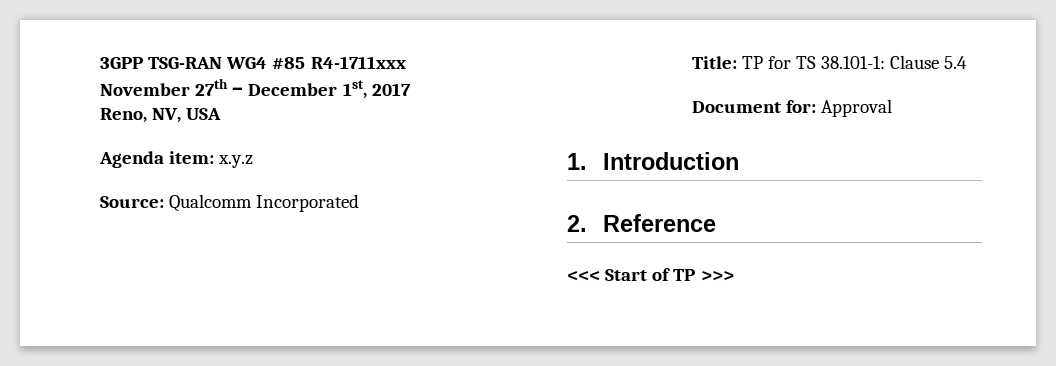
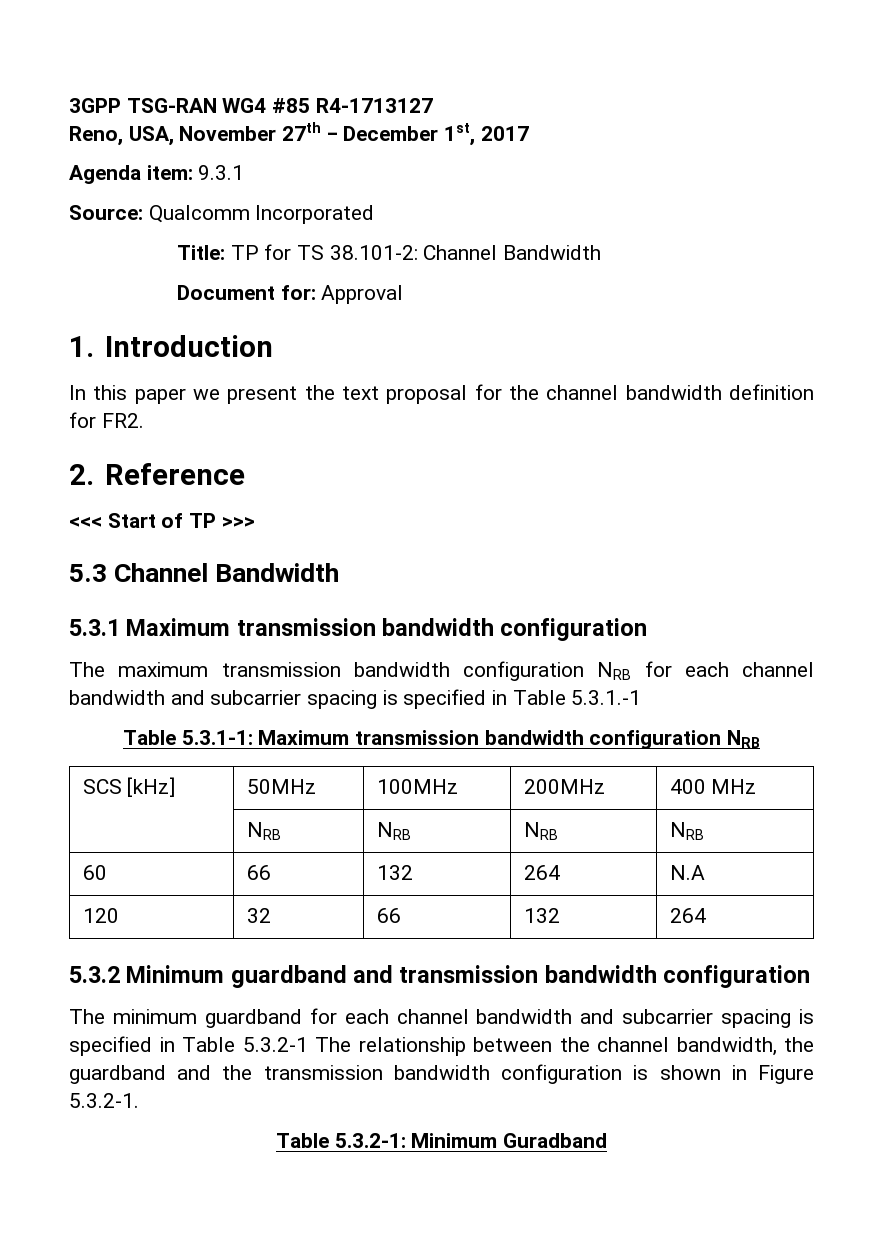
[310,56,406,69] R4-1711xxx // -> [315,98,433,113] [69,126,174,146] R4-1713127 // Reno, USA,
[100,108,222,123] // Reno, NV, USA -> (529, 133) none
[218,155,254,168] x.y.z -> [198,165,245,180] 9.3.1
[821,55,968,69] 38.101-1: Clause 5.4 -> [329,245,602,260] 38.101-2: Channel Bandwidth
(740, 161) none -> [69,384,814,404] [69,412,144,428] // In this paper we present the text proposal for the channel bandwidth definition for FR2.
(734, 276) none -> [69,563,340,582] [69,618,648,641] [69,661,814,681] [69,689,642,709] [122,730,761,749] [82,777,176,797] [246,779,316,794] [376,779,458,794] [523,779,605,794] [669,779,757,794] [246,822,281,840] [376,822,411,840] [523,822,558,840] [669,822,704,840] [82,865,107,880] [246,865,271,880] [376,865,413,880] [523,865,560,880] [669,865,705,880] [82,908,119,923] [246,908,271,923] [376,908,401,923] [523,908,560,923] [669,908,706,923] [69,965,811,988] [69,1008,814,1028] [69,1036,814,1056] [69,1064,814,1084] [69,1093,139,1108] [275,1133,608,1148] // 5.3 Channel Bandwidth // 5.3.1 Maximum transmission bandwidth configuration // The maximum transmission bandwidth configuration NRB for each channel bandwidth and subcarrier spacing is specified in Table 5.3.1.-1 // Table 5.3.1-1: Maximum transmission bandwidth configuration NRB // SCS [kHz] | 50MHz | 100MHz | 200MHz | 400 MHz // | NRB | NRB | NRB | NRB // 60 | 66 | 132 | 264 | N.A // 120 | 32 | 66 | 132 | 264 // 5.3.2 Minimum guardband and transmission bandwidth configuration // The minimum guardband for each channel bandwidth and subcarrier spacing is specified in Table 5.3.2-1 The relationship between the channel bandwidth, the guardband and the transmission bandwidth configuration is shown in Figure 5.3.2-1. // Table 5.3.2-1: Minimum Guradband

